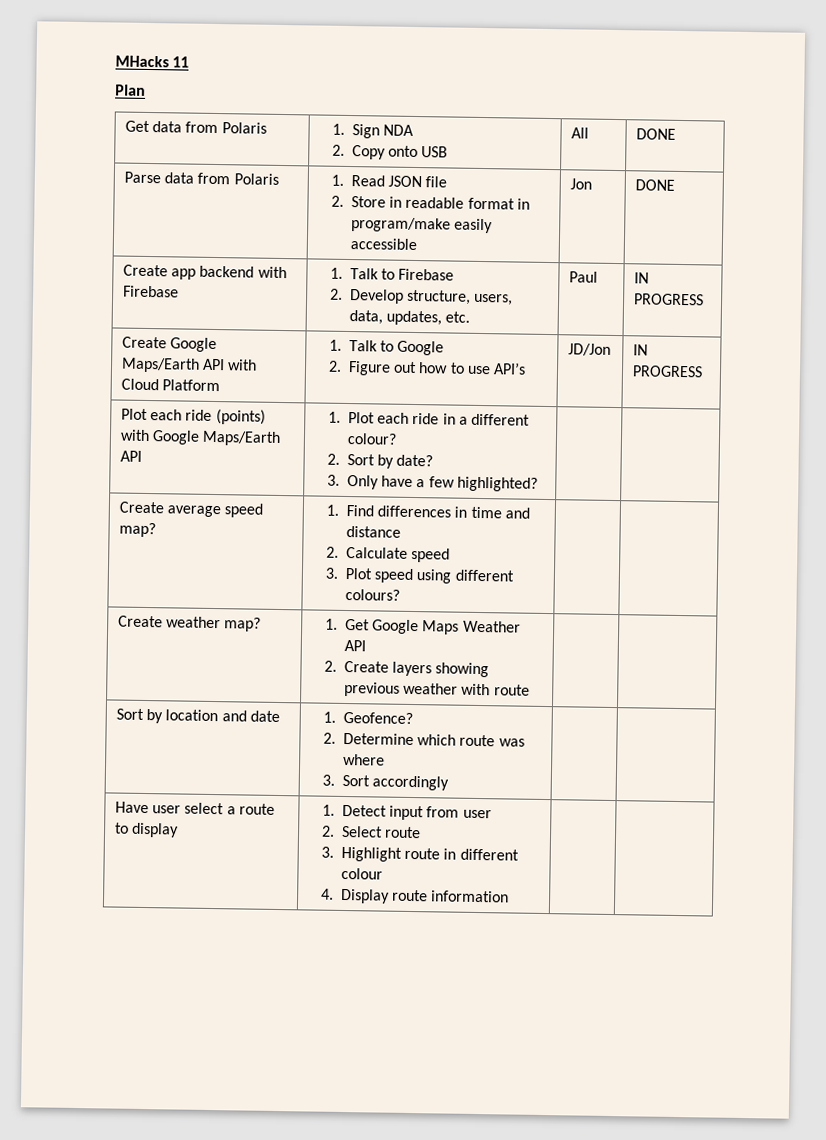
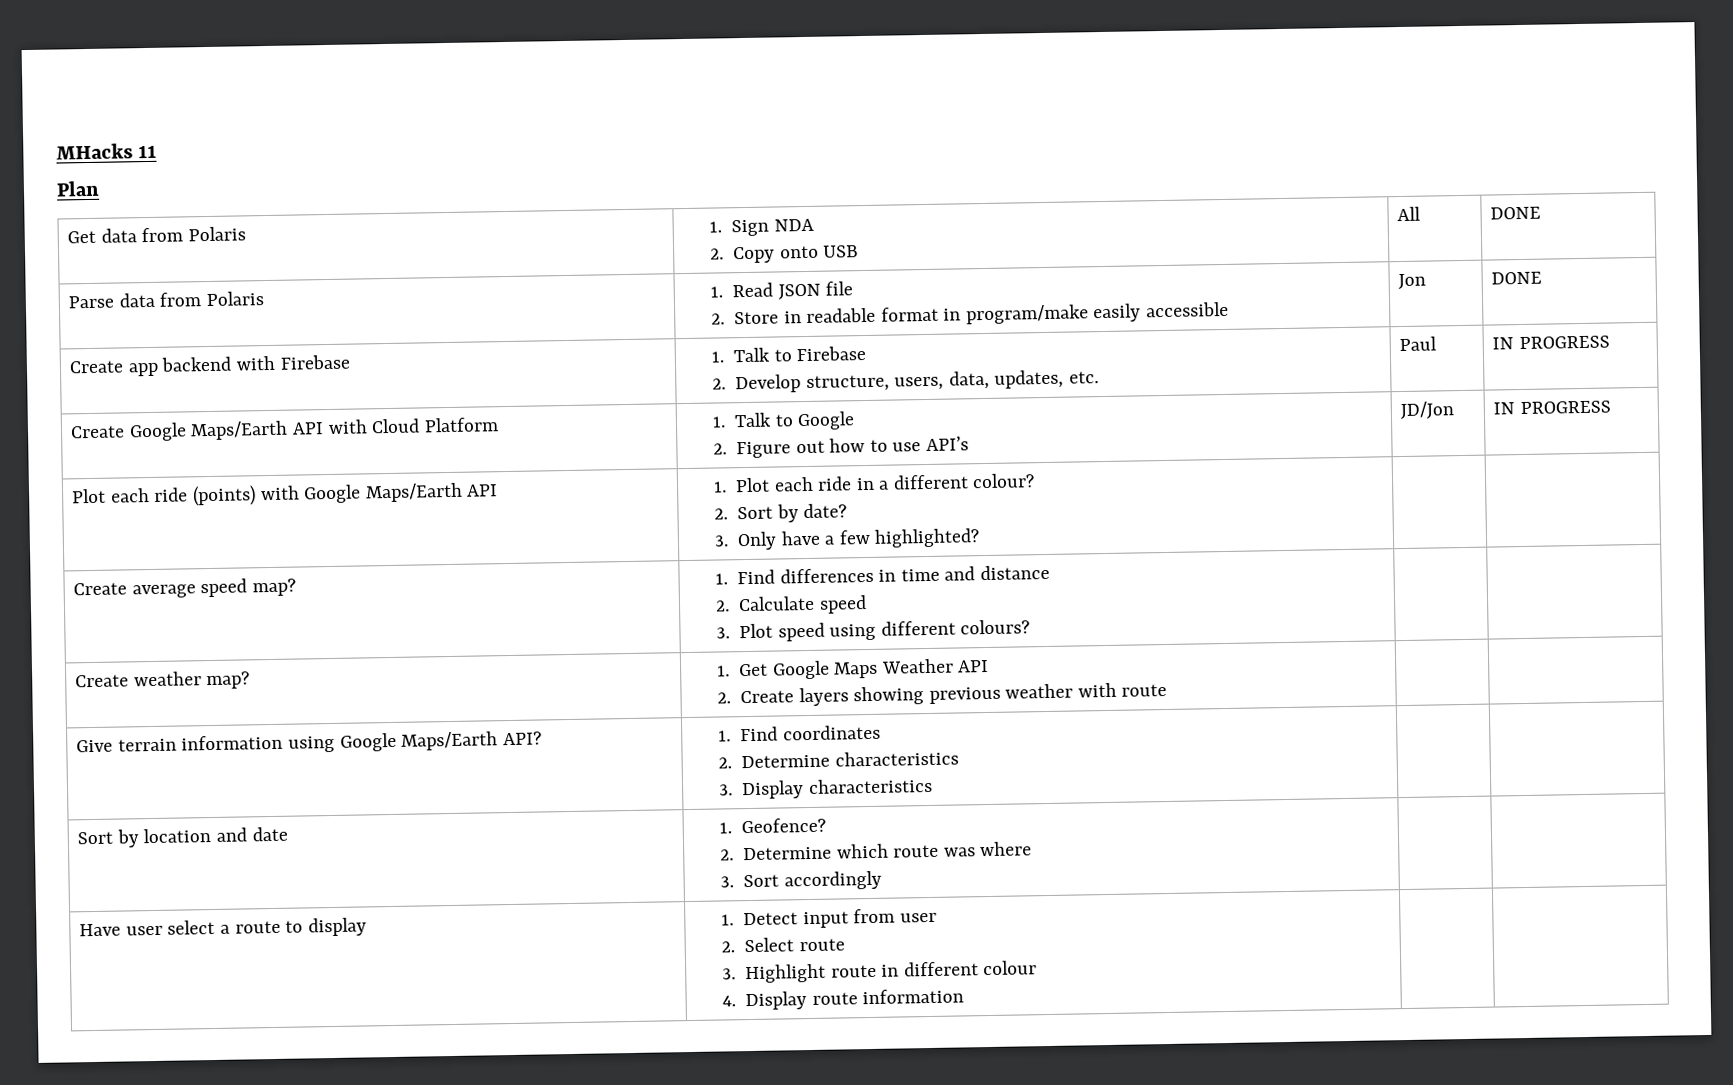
(530, 690) none -> [76,731,542,753] [717,724,881,742] [717,750,959,769] [718,777,933,800] // Give terrain information using Google Maps/Earth API? | 1. Find coordinates // 2. Determine characteristics // 3. Display characteristics | |

